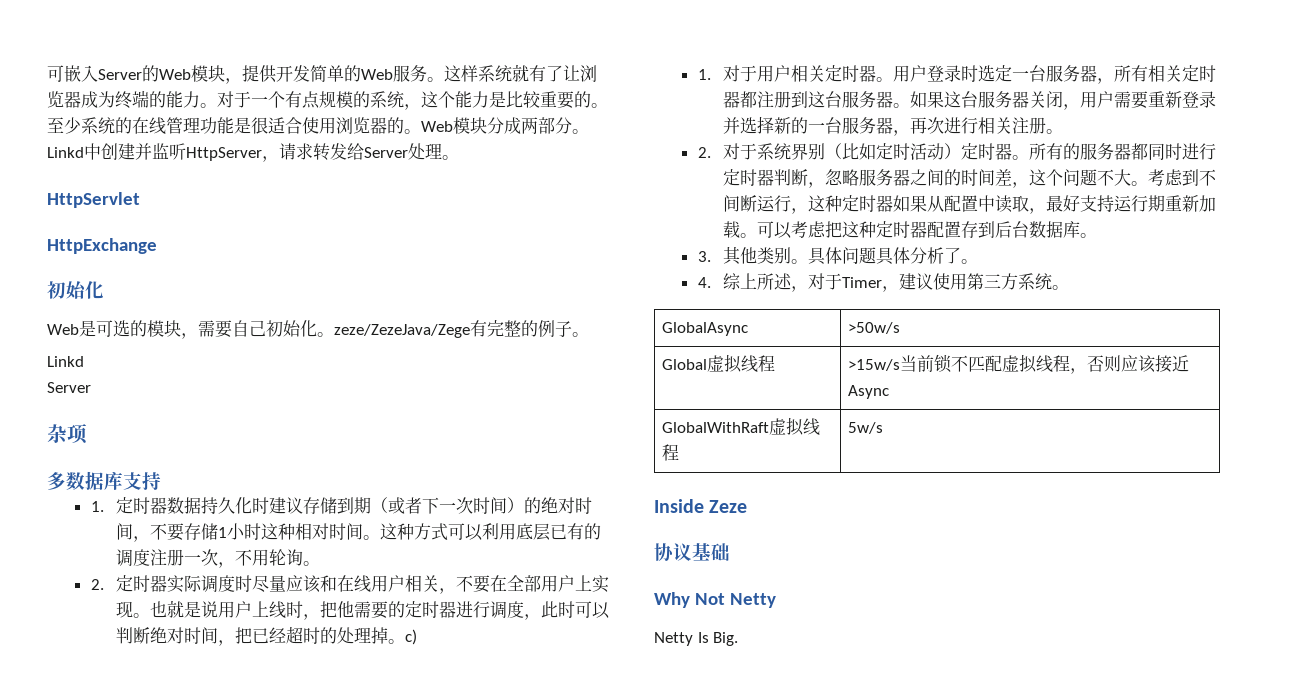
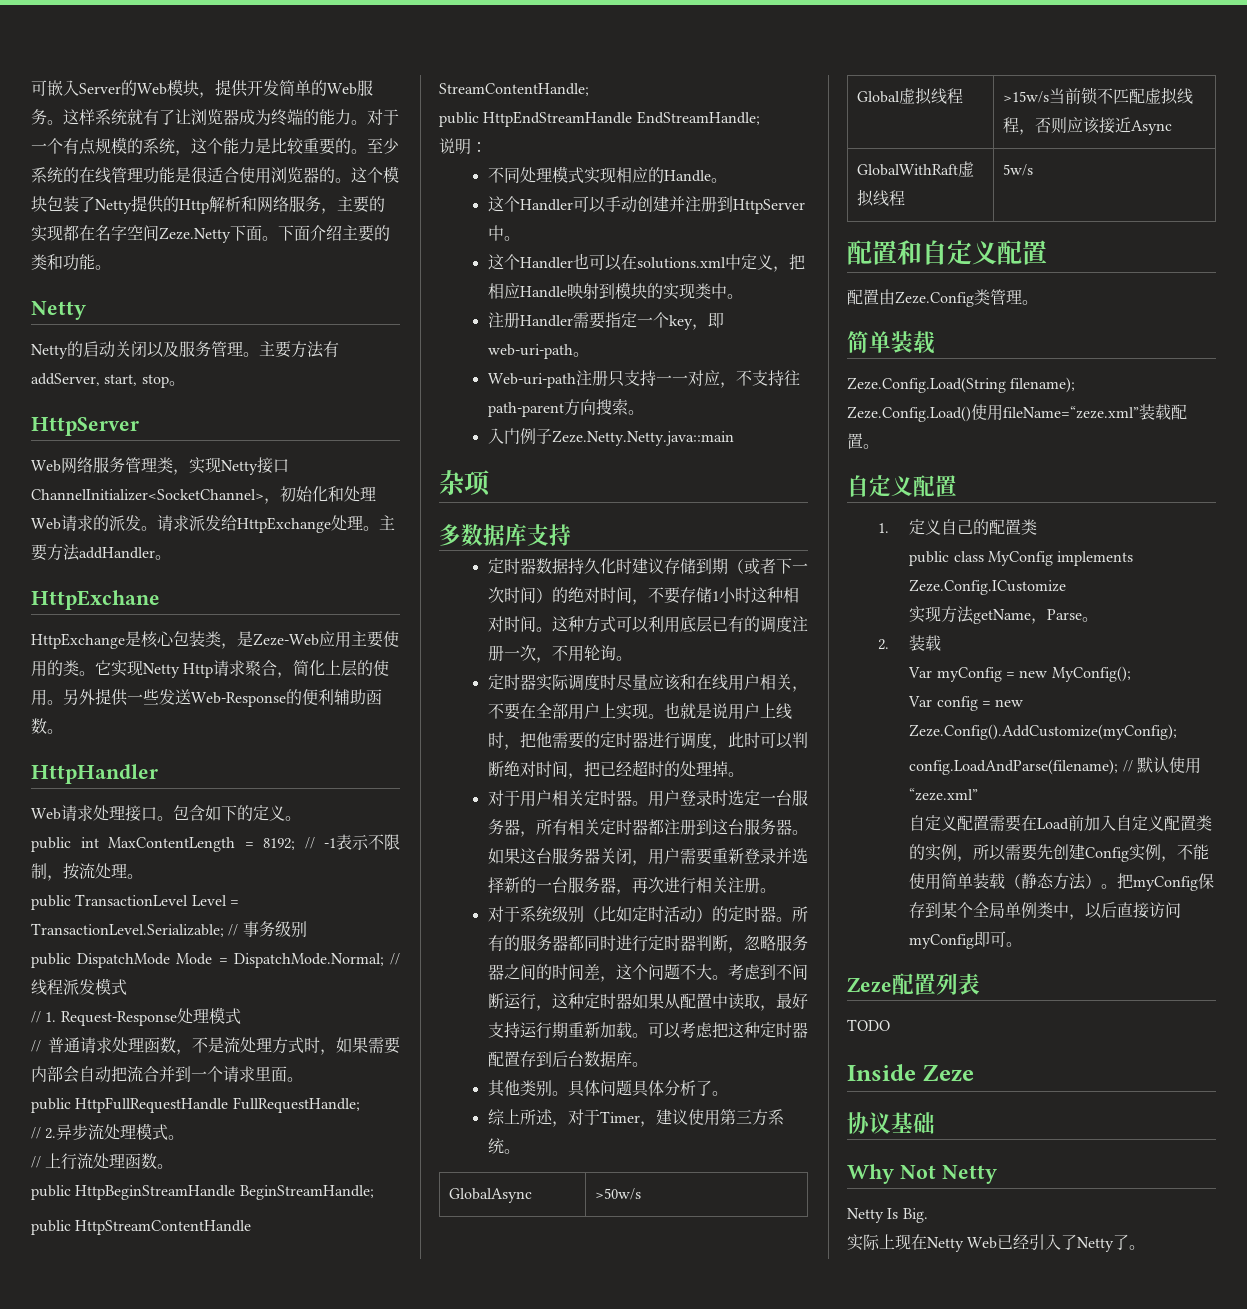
[421,117,589,134] [47,143,459,162] [47,192,140,208] [47,238,157,254] [47,281,104,299] [47,320,589,339] [47,356,84,367] [47,382,91,393] Web模块分成两部分。Linkd中创建并监听HttpServer，请求转发给Server处理。 // HttpServlet // HttpExchange // 初始化 // Web是可选的模块，需要自己初始化。zeze/ZezeJava/Zege有完整的例子。 // Linkd // Server -> [351,166,399,183] [31,195,385,214] [31,225,390,243] [31,254,111,271] [31,301,86,320] [31,341,339,359] [31,373,185,388] [31,417,139,436] [31,457,289,475] [31,486,376,504] [31,515,395,533] [31,544,171,561] [31,590,160,610] [31,631,399,649] [31,660,390,678] [31,688,382,707] [31,718,63,734] [31,764,158,784] [31,805,301,822] [31,834,400,852] [31,863,143,881] [31,894,239,910] [31,921,307,937] [31,953,401,968] [31,978,127,995] [31,1007,241,1026] [31,1037,400,1055] [31,1066,303,1083] [31,1097,360,1113] [31,1123,185,1140] [31,1153,174,1170] [31,1185,374,1200] [31,1220,252,1235] [439,83,589,96] [439,111,760,127] [439,138,487,155] [487,166,727,184] [487,196,805,214] [487,225,520,241] [487,253,805,272] [487,282,743,300] [487,312,724,330] [487,344,589,359] [487,370,800,388] [487,398,644,417] [487,428,734,446] 这个模块包装了Netty提供的Http解析和网络服务，主要的实现都在名字空间Zeze.Netty下面。下面介绍主要的类和功能。 // Netty // Netty的启动关闭以及服务管理。主要方法有addServer, start, stop。 // HttpServer // Web网络服务管理类，实现Netty接口ChannelInitializer<SocketChannel>，初始化和处理Web请求的派发。请求派发给HttpExchange处理。主要方法addHandler。 // HttpExchane // HttpExchange是核心包装类，是Zeze-Web应用主要使用的类。它实现Netty Http请求聚合，简化上层的使用。另外提供一些发送Web-Response的便利辅助函数。 // HttpHandler // Web请求处理接口。包含如下的定义。 // public int MaxContentLength = 8192; // -1表示不限制，按流处理。 // public TransactionLevel Level = TransactionLevel.Serializable; // 事务级别 // public DispatchMode Mode = DispatchMode.Normal; // 线程派发模式 // // 1. Request-Response处理模式 // // 普通请求处理函数，不是流处理方式时，如果需要内部会自动把流合并到一个请求里面。 // public HttpFullRequestHandle FullRequestHandle; // // 2.异步流处理模式。 // // 上行流处理函数。 // public HttpBeginStreamHandle BeginStreamHandle; // public HttpStreamContentHandle StreamContentHandle; // public HttpEndStreamHandle EndStreamHandle; // 说明： // 不同处理模式实现相应的Handle。 // 这个Handler可以手动创建并注册到HttpServer中。 // 这个Handler也可以在solutions.xml中定义，把相应Handle映射到模块的实现类中。 // 注册Handler需要指定一个key，即web-uri-path。 // Web-uri-path注册只支持一一对应，不支持往path-parent方向搜索。 // 入门例子Zeze.Netty.Netty.java::main
[90,501,104,512] 1. -> (571, 535) none
[90,579,104,590] 2. -> (632, 658) none
[404,629,417,645] [697,69,711,80] c) // 1. -> (744, 774) //
[697,147,711,158] 2. -> (776, 890) none
[790,143,808,160] 界 -> [551,906,568,922] 级
(961, 151) none -> [711,906,728,922] 的
[697,251,711,262] 3. -> (648, 1064) none
[697,277,711,288] 4. -> (728, 1093) none
(884, 428) none -> [847,240,1047,265] [847,289,1038,307] [847,331,935,354] [847,377,1076,393] [847,404,1187,422] [847,433,879,449] [847,475,957,497] [878,519,1038,535] [909,551,1134,566] [909,579,1067,595] [909,606,1099,624] [878,635,942,651] [908,666,1131,682] [908,696,1024,711] [909,724,1178,740] [909,757,1202,775] [909,788,979,801] [909,815,1213,832] [909,844,1210,862] [909,873,1215,891] [909,902,1182,920] [909,931,1023,949] [847,973,980,995] [847,1019,890,1031] // 配置和自定义配置 // 配置由Zeze.Config类管理。 // 简单装载 // Zeze.Config.Load(String filename); // Zeze.Config.Load()使用fileName=“zeze.xml”装载配置。 // 自定义配置 // 1.定义自己的配置类 // public class MyConfig implements Zeze.Config.ICustomize // 实现方法getName，Parse。 // 2.装载 // Var myConfig = new MyConfig(); // Var config = new Zeze.Config().AddCustomize(myConfig); // config.LoadAndParse(filename); // 默认使用“zeze.xml” // 自定义配置需要在Load前加入自定义配置类的实例，所以需要先创建Config实例，不能使用简单装载（静态方法）。把myConfig保存到某个全局单例类中，以后直接访问myConfig即可。 // Zeze配置列表 // TODO
(739, 639) none -> [847,1234,1146,1252] // 实际上现在Netty Web已经引入了Netty了。

